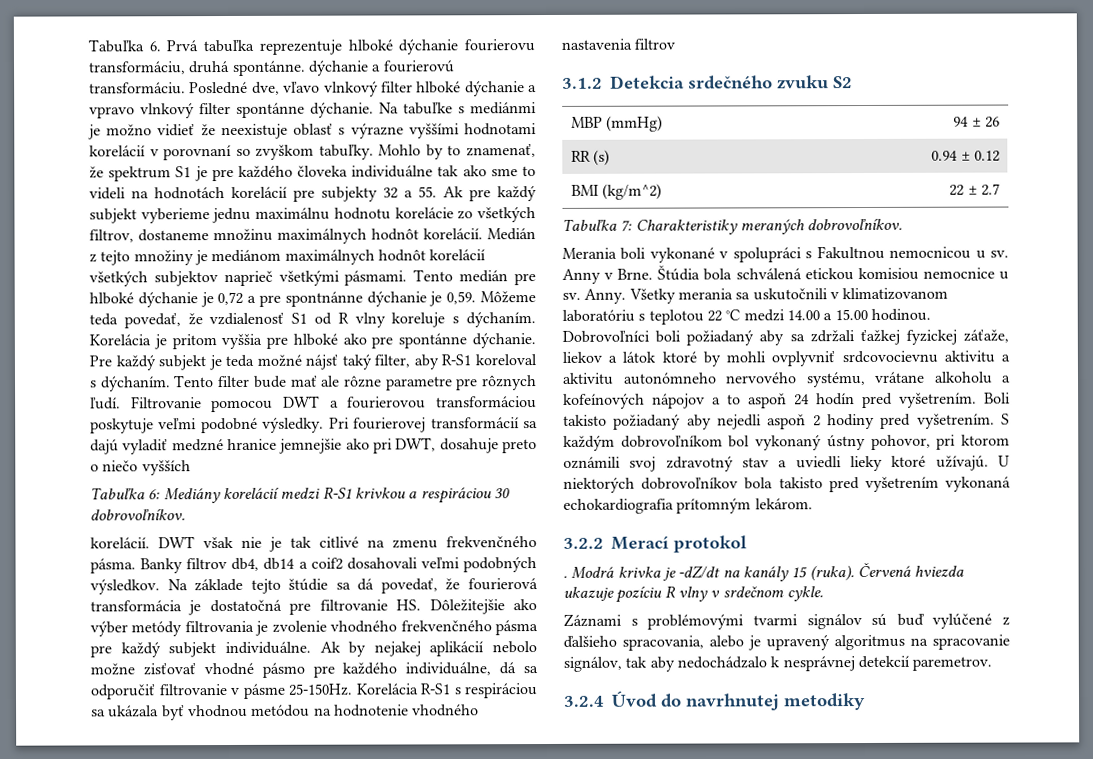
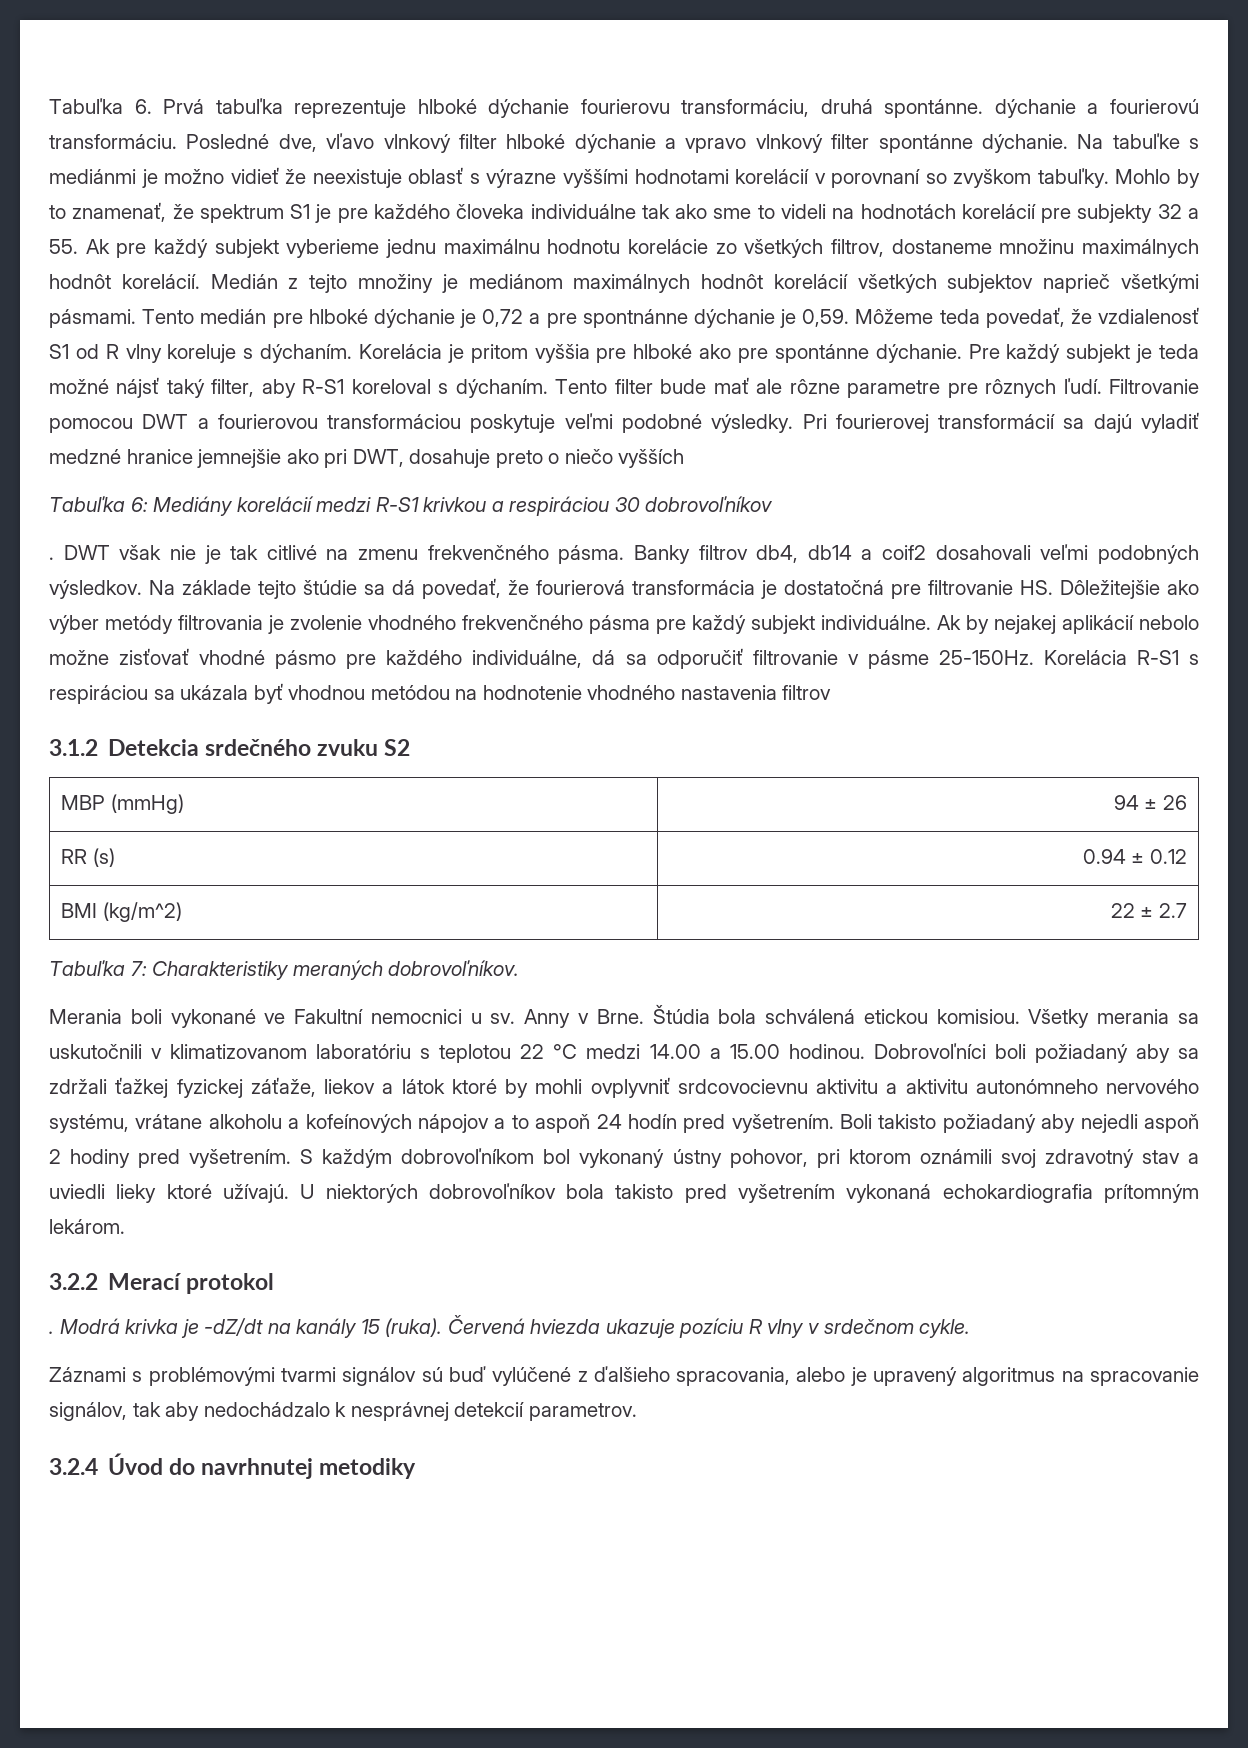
[90,508,186,521] [90,537,150,549] dobrovoľníkov. // korelácií. -> [645,496,774,512] [49,557,54,560] dobrovoľníkov // .
[719,245,972,263] v spolupráci s Fakultnou nemocnicou -> [264,1009,462,1024] ve Fakultní nemocnici
[857,267,1009,281] [562,288,627,304] komisiou nemocnice u sv. Anny. -> [936,1009,1020,1024] komisiou.
[912,656,993,671] paremetrov. -> [528,1403,637,1421] parametrov.

